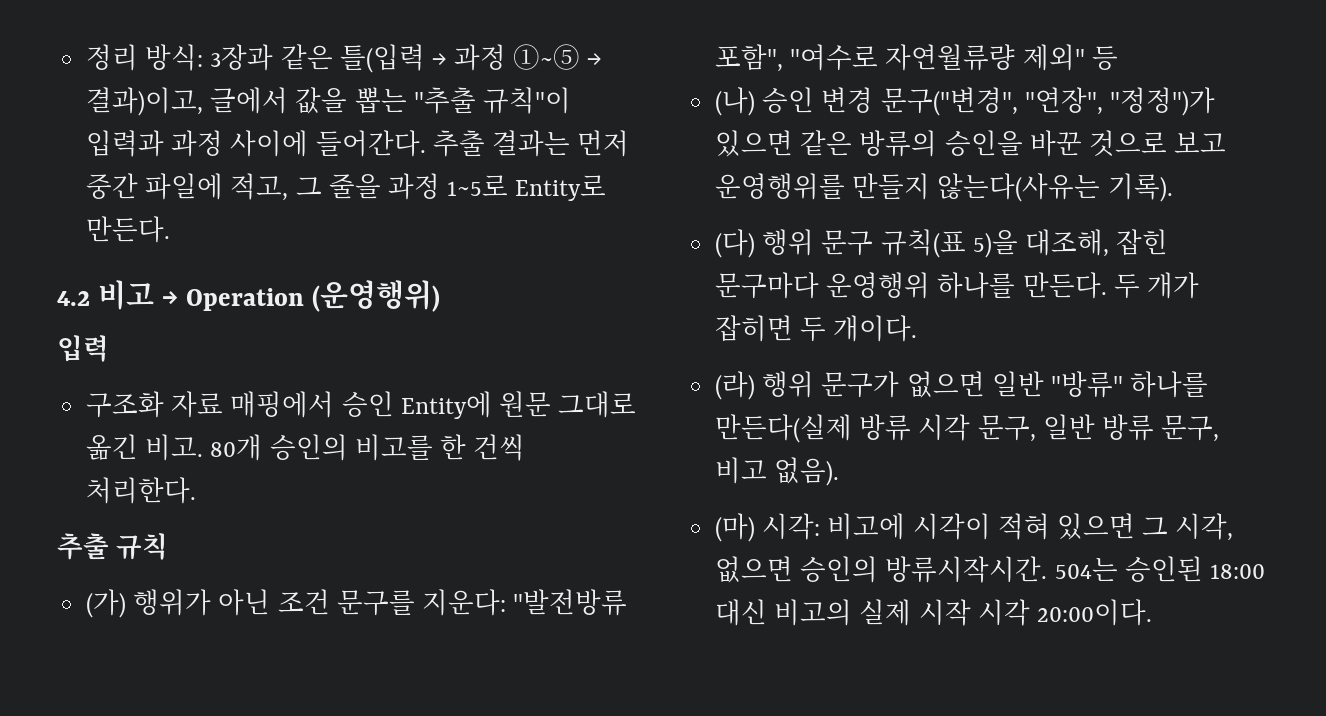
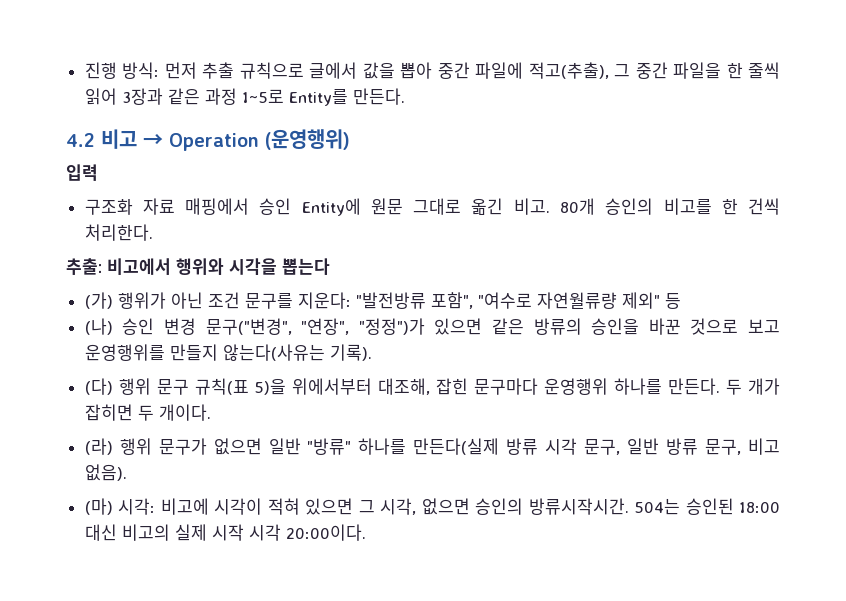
[86,44,603,73] [86,87,571,116] [86,130,630,157] [86,173,381,201] 정리 방식: 3장과 같은 틀(입력 → 과정 ①~⑤ → 결과)이고, 글에서 값을 뽑는 "추출 규칙"이 입력과 과정 사이에 들어간다. 추출 결과는 먼저 중간 파일에 적고, 그 줄을 -> [84,62,781,79] [84,88,200,105] 진행 방식: 먼저 추출 규칙으로 글에서 값을 뽑아 중간 파일에 적고(추출), 그 중간 파일을 한 줄씩 읽어 3장과 같은
[515,175,607,201] Entity로 -> [288,89,348,106] Entity를
[57,533,169,560] 추출 규칙 -> [66,258,330,275] 추출: 비고에서 행위와 시각을 뽑는다
(1018, 244) none -> [292,378,373,395] 위에서부터

